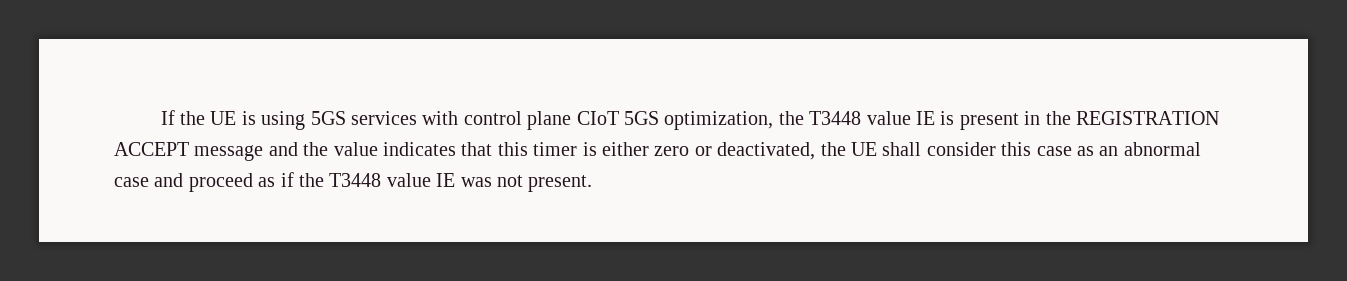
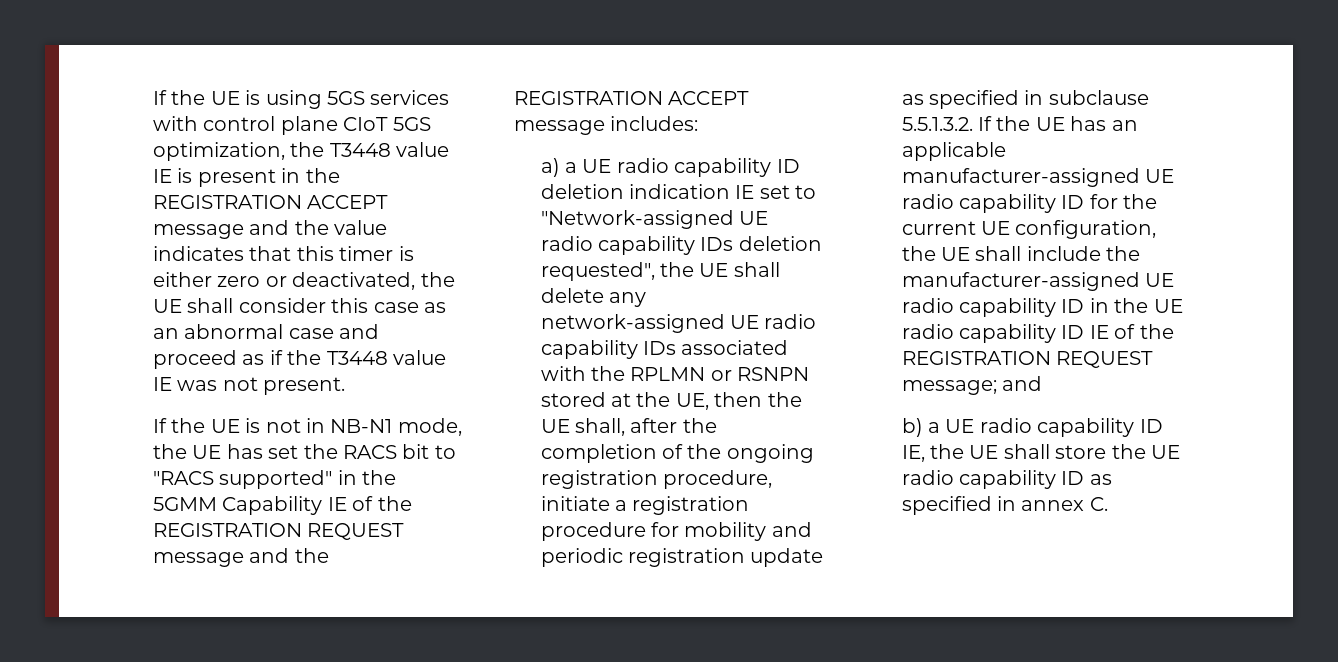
(593, 183) none -> [153,418,462,436] [153,444,456,459] [153,470,397,489] [153,496,412,515] [153,523,405,540] [153,548,329,567] [514,91,750,105] [514,116,699,135] [540,158,800,177] [540,184,817,199] [540,210,768,229] [540,236,822,255] [540,262,780,281] [540,288,646,307] [540,314,817,333] [540,340,789,359] [540,366,810,381] [540,392,802,410] [540,418,717,436] [540,444,814,463] [540,470,772,489] [540,496,750,515] [540,522,812,541] [540,548,824,567] [901,90,1149,109] [901,116,1138,131] [901,142,1006,161] [901,168,1174,187] [901,194,1158,213] [901,220,1157,239] [901,246,1141,261] [901,272,1174,291] [901,298,1183,317] [901,324,1174,343] [901,351,1153,368] [901,376,1042,395] [901,418,1163,437] [901,444,1180,462] [901,470,1112,489] [901,496,1108,515] // If the UE is not in NB-N1 mode, the UE has set the RACS bit to "RACS supported" in the 5GMM Capability IE of the REGISTRATION REQUEST message and the REGISTRATION ACCEPT message includes: // a) a UE radio capability ID deletion indication IE set to "Network-assigned UE radio capability IDs deletion requested", the UE shall delete any network-assigned UE radio capability IDs associated with the RPLMN or RSNPN stored at the UE, then the UE shall, after the completion of the ongoing registration procedure, initiate a registration procedure for mobility and periodic registration update as specified in subclause 5.5.1.3.2. If the UE has an applicable manufacturer-assigned UE radio capability ID for the current UE configuration, the UE shall include the manufacturer-assigned UE radio capability ID in the UE radio capability ID IE of the REGISTRATION REQUEST message; and // b) a UE radio capability ID IE, the UE shall store the UE radio capability ID as specified in annex C.

